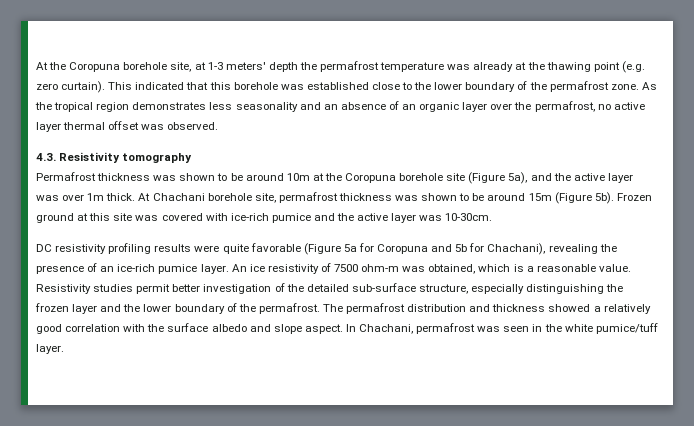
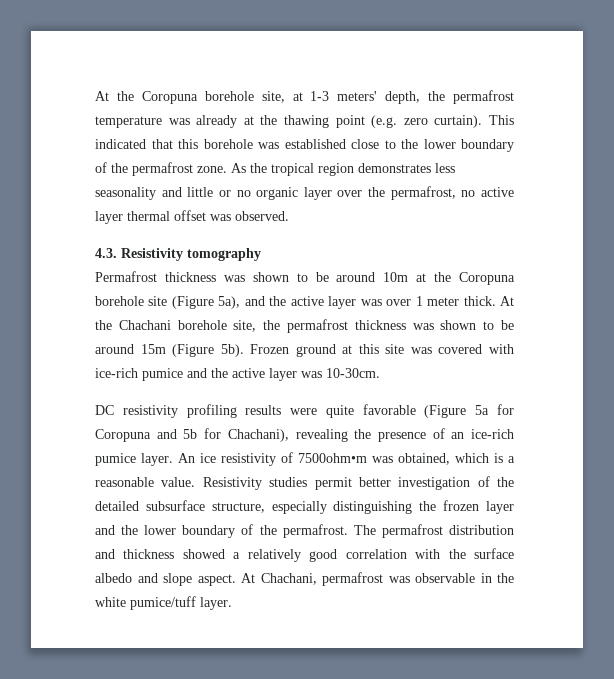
[268,62,298,72] depth -> [385,91,421,104] depth,
[323,101,417,110] an absence of an -> [187,187,251,197] little or no
[87,193,105,201] 1m -> [415,296,460,306] 1 meter
(151, 197) none -> [95,320,112,330] the
(276, 198) none -> [263,320,281,330] the
[334,264,400,272] 7500 ohm-m -> [298,453,367,463] 7500ohm•m
[351,283,416,292] sub-surface -> [145,500,205,511] subsurface
[345,324,356,332] In -> [241,573,255,583] At
[503,326,530,332] seen -> [415,573,475,583] observable

